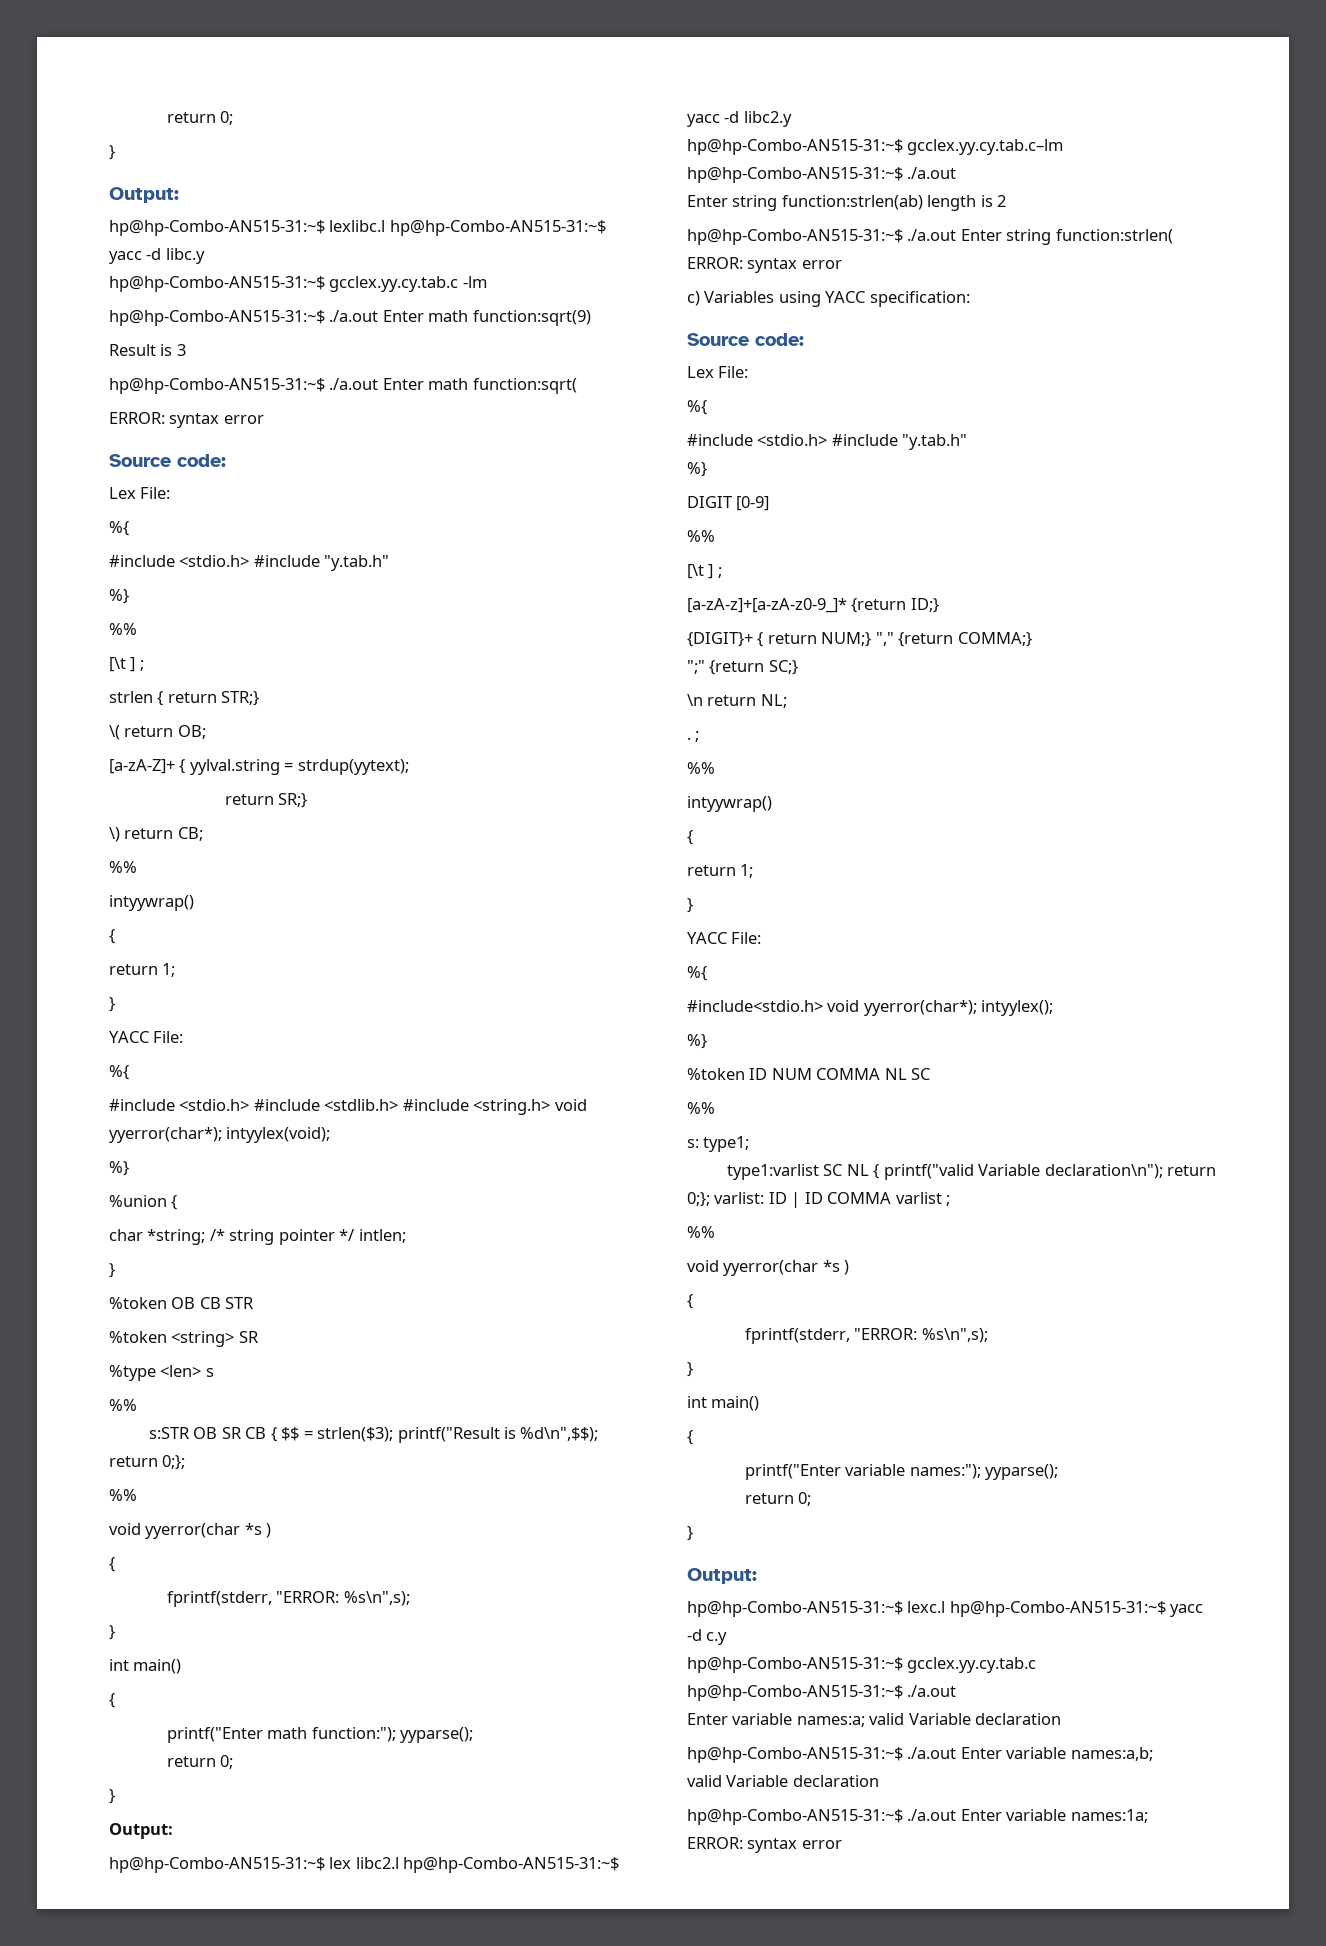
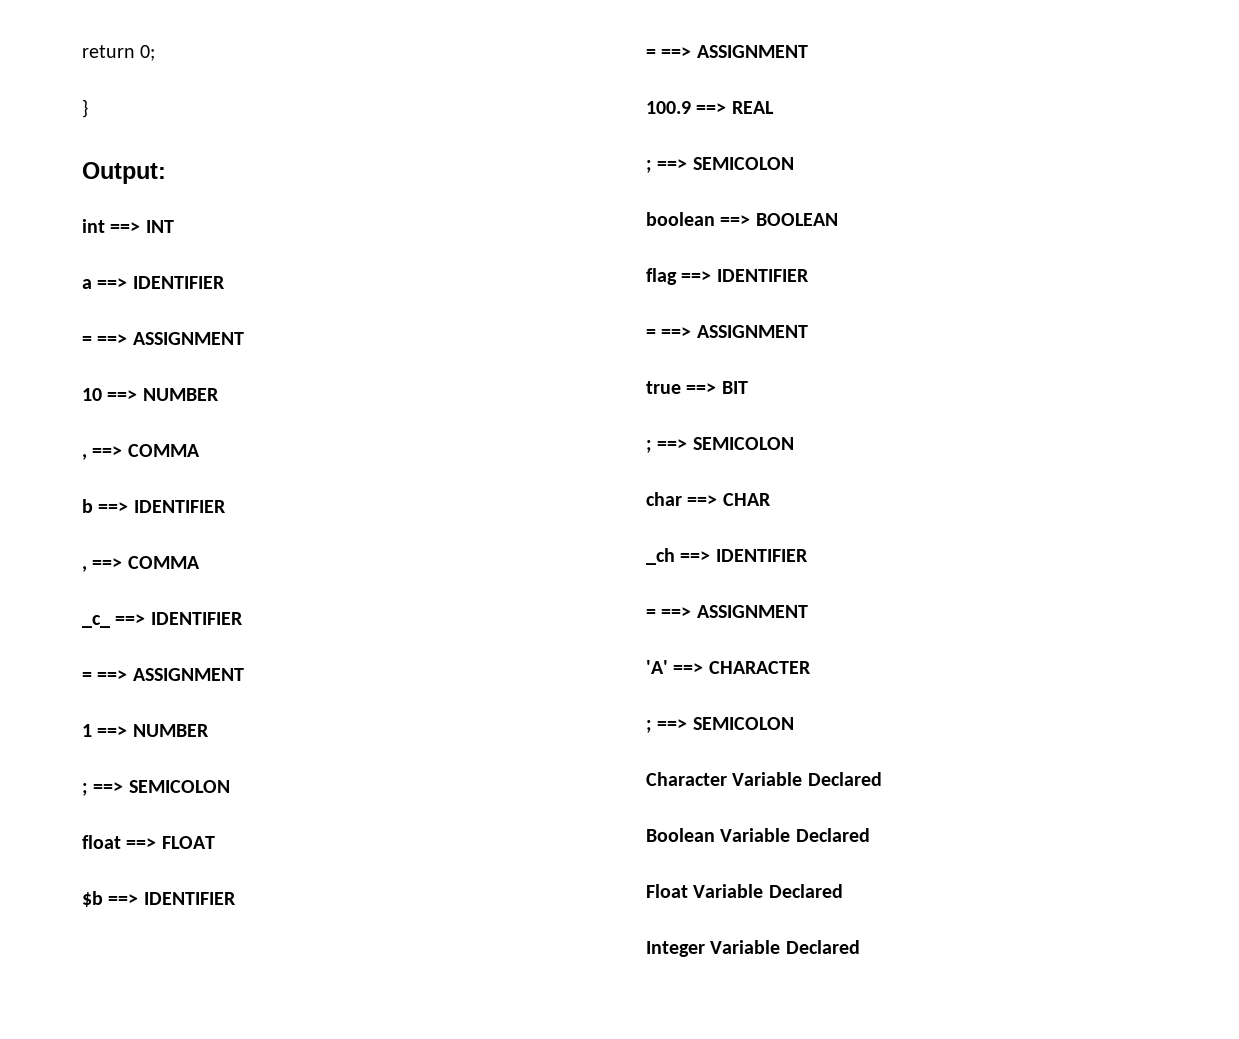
[166,111,234,125] [109,145,115,160] [109,187,179,203] [109,220,606,236] [109,248,205,264] [109,276,487,292] [109,310,591,326] [109,344,186,356] [109,378,577,394] [109,412,264,428] [109,454,226,467] [109,487,171,499] [109,521,129,536] [109,555,390,571] [109,589,129,604] [109,623,137,635] [109,657,144,672] [109,691,260,706] [109,725,206,740] [109,759,409,775] [224,793,307,808] [109,827,203,842] [109,861,137,873] [109,895,194,911] [109,929,115,944] [109,963,176,977] [109,997,115,1012] [109,1031,184,1043] [109,1065,129,1080] [109,1099,587,1115] [109,1127,331,1143] [109,1161,129,1176] [109,1195,178,1210] [109,1229,406,1245] [109,1263,115,1278] [109,1297,255,1309] [109,1331,259,1347] [109,1365,214,1381] [109,1399,137,1411] [148,1427,599,1443] [109,1455,186,1470] [109,1489,137,1501] [109,1523,272,1539] [109,1557,115,1572] [166,1591,410,1607] [109,1625,115,1640] [109,1659,182,1674] [109,1693,115,1708] [166,1727,474,1743] [166,1755,234,1769] [109,1789,115,1804] [109,1823,173,1839] [109,1857,620,1873] [687,111,792,127] [687,139,1064,155] [687,167,957,183] [687,195,1007,211] [687,229,1173,245] [687,257,842,273] [687,291,970,307] [687,333,804,346] [687,366,749,378] [687,400,707,415] [687,434,968,450] [687,462,707,477] [687,496,770,511] [687,530,715,542] [687,564,722,579] [687,598,939,613] [687,632,1032,647] [687,660,798,675] [687,694,787,708] [687,731,700,742] [687,762,715,774] [687,796,772,812] [687,830,693,845] [687,864,754,878] [687,898,693,913] [687,932,762,944] [687,966,707,981] [687,1000,1054,1016] [687,1034,707,1049] [687,1068,931,1080] [687,1102,715,1114] [687,1136,750,1152] [726,1164,1217,1180] [687,1192,951,1208] [687,1226,715,1238] [687,1260,850,1276] [687,1294,693,1309] [744,1328,988,1344] [687,1362,693,1377] [687,1396,760,1411] [687,1430,693,1445] [744,1464,1059,1480] [744,1492,812,1506] [687,1526,693,1541] [687,1568,757,1584] [687,1601,1204,1617] [687,1629,728,1645] [687,1657,1037,1673] [687,1685,957,1701] [687,1713,1062,1727] [687,1747,1153,1763] [687,1775,879,1787] [687,1809,1148,1825] [687,1837,842,1853] return 0; // } // Output: // hp@hp-Combo-AN515-31:~$ lexlibc.l hp@hp-Combo-AN515-31:~$ yacc -d libc.y // hp@hp-Combo-AN515-31:~$ gcclex.yy.cy.tab.c -lm // hp@hp-Combo-AN515-31:~$ ./a.out Enter math function:sqrt(9) // Result is 3 // hp@hp-Combo-AN515-31:~$ ./a.out Enter math function:sqrt( // ERROR: syntax error // Source code: // Lex File: // %{ // #include <stdio.h> #include "y.tab.h" // %} // %% // [\t ] ; // strlen { return STR;} // \( return OB; // [a-zA-Z]+ { yylval.string = strdup(yytext); // return SR;} // \) return CB; // %% // intyywrap() // { // return 1; // } // YACC File: // %{ // #include <stdio.h> #include <stdlib.h> #include <string.h> void yyerror(char*); intyylex(void); // %} // %union { // char *string; /* string pointer */ intlen; // } // %token OB CB STR // %token <string> SR // %type <len> s // %% // s:STR OB SR CB { $$ = strlen($3); printf("Result is %d\n",$$); return 0;}; // %% // void yyerror(char *s ) // { // fprintf(stderr, "ERROR: %s\n",s); // } // int main() // { // printf("Enter math function:"); yyparse(); // return 0; // } // Output: // hp@hp-Combo-AN515-31:~$ lex libc2.l hp@hp-Combo-AN515-31:~$ yacc -d libc2.y // hp@hp-Combo-AN515-31:~$ gcclex.yy.cy.tab.c–lm hp@hp-Combo-AN515-31:~$ ./a.out // Enter string function:strlen(ab) length is 2 // hp@hp-Combo-AN515-31:~$ ./a.out Enter string function:strlen( ERROR: syntax error // c) Variables using YACC specification: // Source code: // Lex File: // %{ // #include <stdio.h> #include "y.tab.h" // %} // DIGIT [0-9] // %% // [\t ] ; // [a-zA-z]+[a-zA-z0-9_]* {return ID;} // {DIGIT}+ { return NUM;} "," {return COMMA;} // ";" {return SC;} // \n return NL; // . ; // %% // intyywrap() // { // return 1; // } // YACC File: // %{ // #include<stdio.h> void yyerror(char*); intyylex(); // %} // %token ID NUM COMMA NL SC // %% // s: type1; // type1:varlist SC NL { printf("valid Variable declaration\n"); return 0;}; varlist: ID | ID COMMA varlist ; // %% // void yyerror(char *s ) // { // fprintf(stderr, "ERROR: %s\n",s); // } // int main() // { // printf("Enter variable names:"); yyparse(); // return 0; // } // Output: // hp@hp-Combo-AN515-31:~$ lexc.l hp@hp-Combo-AN515-31:~$ yacc -d c.y // hp@hp-Combo-AN515-31:~$ gcclex.yy.cy.tab.c hp@hp-Combo-AN515-31:~$ ./a.out // Enter variable names:a; valid Variable declaration // hp@hp-Combo-AN515-31:~$ ./a.out Enter variable names:a,b; // valid Variable declaration // hp@hp-Combo-AN515-31:~$ ./a.out Enter variable names:1a; // ERROR: syntax error -> [82,45,156,61] [82,99,88,118] [82,162,166,184] [82,219,174,233] [82,276,225,289] [82,332,244,345] [82,388,219,401] [82,444,200,460] [82,499,226,513] [82,556,200,572] [82,612,243,628] [82,668,244,681] [82,724,209,737] [82,780,230,796] [82,835,215,849] [82,891,236,907] [646,45,808,58] [646,101,774,114] [646,157,794,173] [646,212,838,226] [646,268,809,285] [646,325,808,338] [646,381,748,394] [646,437,794,453] [646,492,771,506] [646,548,808,565] [646,605,808,618] [646,660,811,674] [646,717,794,733] [646,772,882,786] [646,828,870,842] [646,884,843,898] [646,940,860,957] return 0; // } // Output: // int ==> INT // a ==> IDENTIFIER // = ==> ASSIGNMENT // 10 ==> NUMBER // , ==> COMMA // b ==> IDENTIFIER // , ==> COMMA // _c_ ==> IDENTIFIER // = ==> ASSIGNMENT // 1 ==> NUMBER // ; ==> SEMICOLON // float ==> FLOAT // $b ==> IDENTIFIER // = ==> ASSIGNMENT // 100.9 ==> REAL // ; ==> SEMICOLON // boolean ==> BOOLEAN // flag ==> IDENTIFIER // = ==> ASSIGNMENT // true ==> BIT // ; ==> SEMICOLON // char ==> CHAR // _ch ==> IDENTIFIER // = ==> ASSIGNMENT // 'A' ==> CHARACTER // ; ==> SEMICOLON // Character Variable Declared // Boolean Variable Declared // Float Variable Declared // Integer Variable Declared

